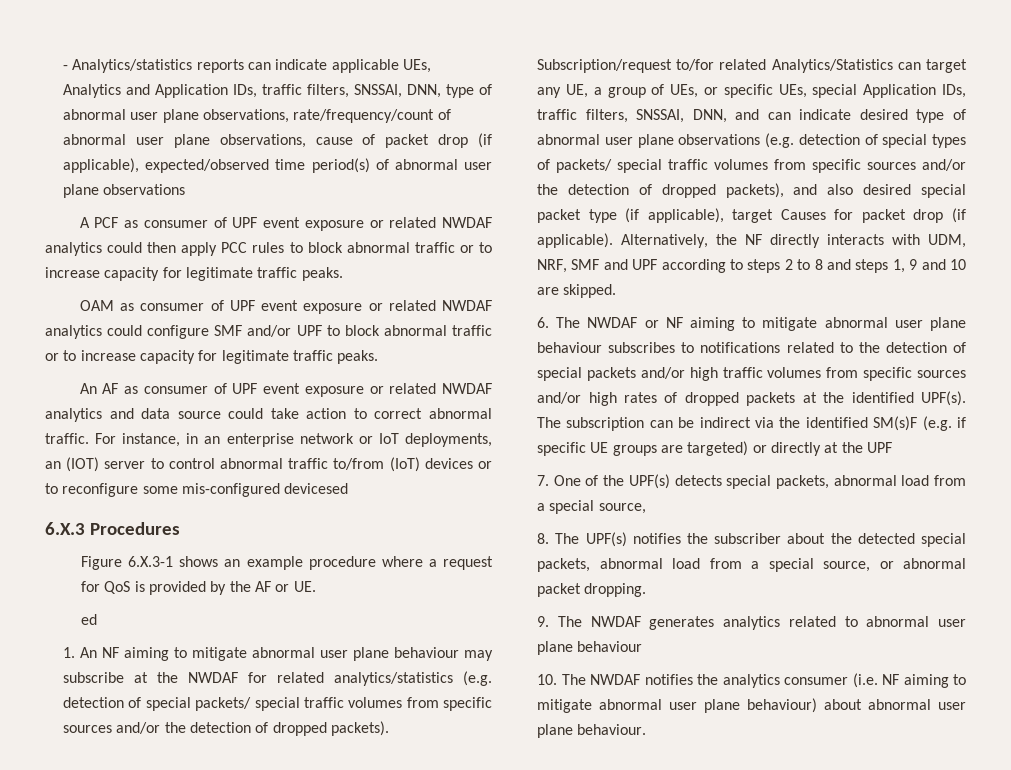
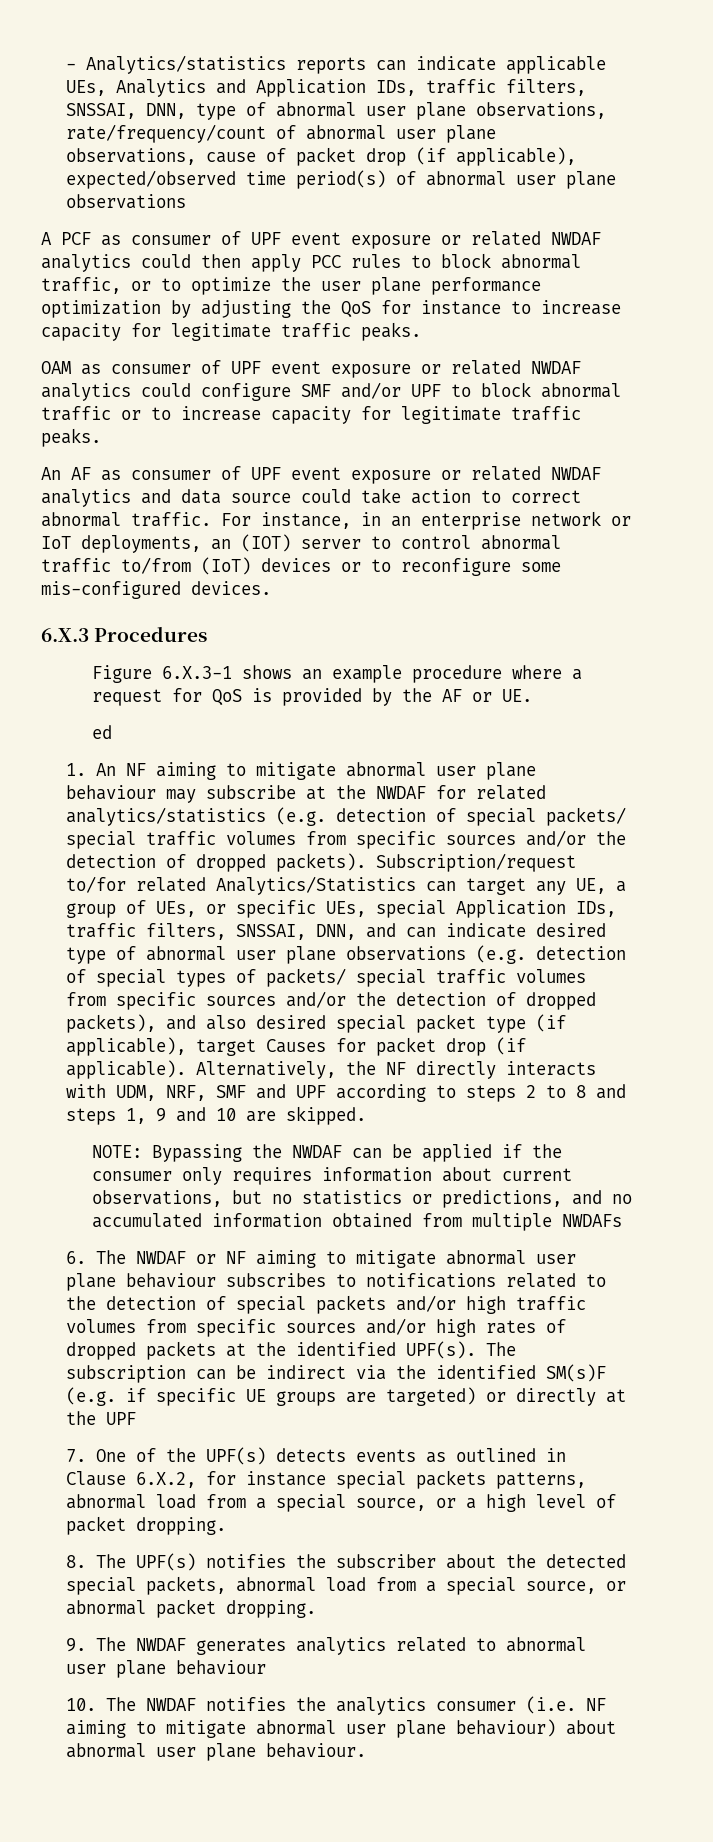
[414,242,492,253] traffic or to -> [41,277,541,295] [41,300,531,318] traffic, or to optimize the user plane performance optimization by adjusting the QoS for instance to
[284,483,349,494] devicesed -> [191,581,271,595] devices.
(617, 291) none -> [91,1144,562,1162] [91,1167,572,1185] [91,1190,632,1208] [91,1213,622,1231] // NOTE: Bypassing the NWDAF can be applied if the consumer only requires information about current observations, but no statistics or predictions, and no accumulated information obtained from multiple NWDAFs
[726,475,966,489] [537,500,646,514] special packets, abnormal load from a special source, -> [356,1448,567,1463] [66,1470,587,1489] [66,1494,617,1512] [66,1516,227,1535] events as outlined in Clause 6.X.2, for instance special packets patterns, abnormal load from a special source, or a high level of packet dropping.

